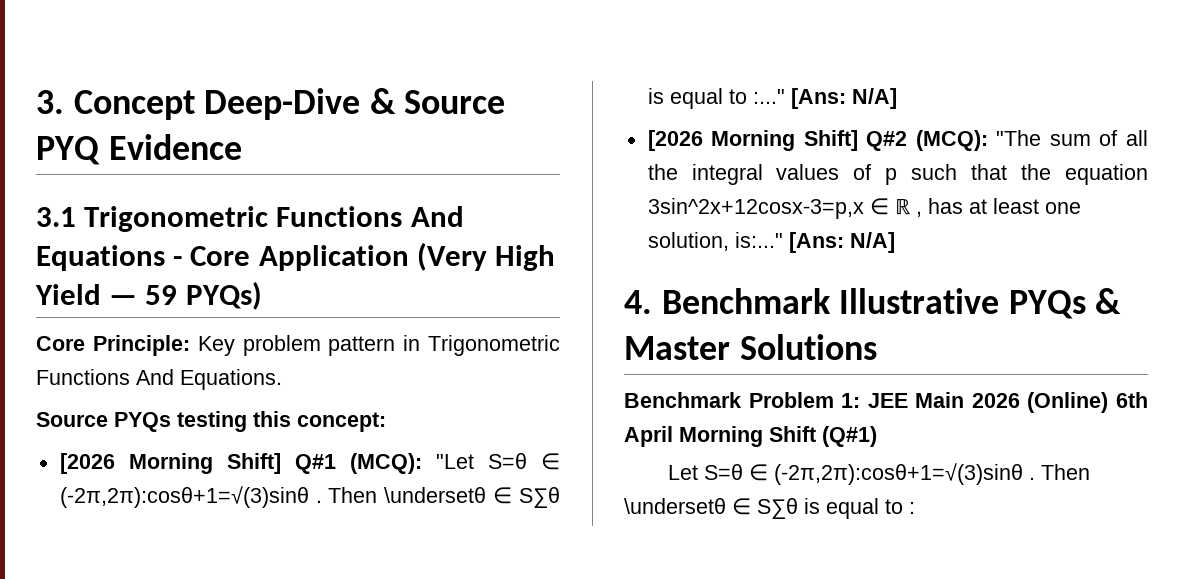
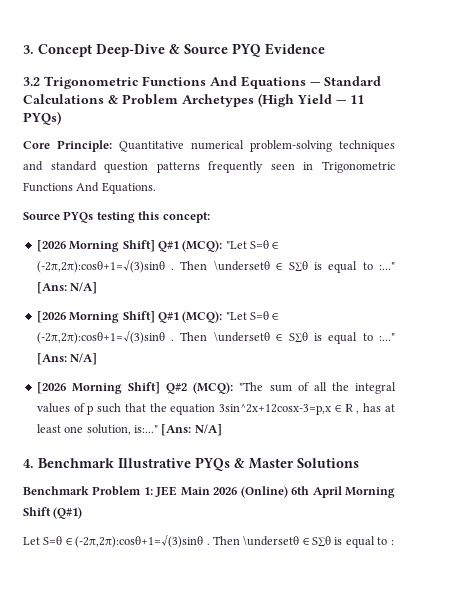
[36,207,76,227] 3.1 -> [23,77,40,86] 3.2
[173,242,556,271] - Core Application (Very High -> [310,76,381,86] [23,93,294,107] — Standard Calculations & Problem Archetypes (High
[145,285,178,305] 59 -> [350,95,364,104] 11
[197,335,396,356] Key problem pattern -> [119,140,395,152] [23,161,295,173] Quantitative numerical problem-solving techniques and standard question patterns frequently seen
(897, 98) none -> [36,311,279,323] [36,331,395,344] [36,353,98,365] // [2026 Morning Shift] Q#1 (MCQ): "Let S=θ ∈ (-2π,2π):cosθ+1=√(3)sinθ . Then \undersetθ ∈ S∑θ is equal to :..." [Ans: N/A]

